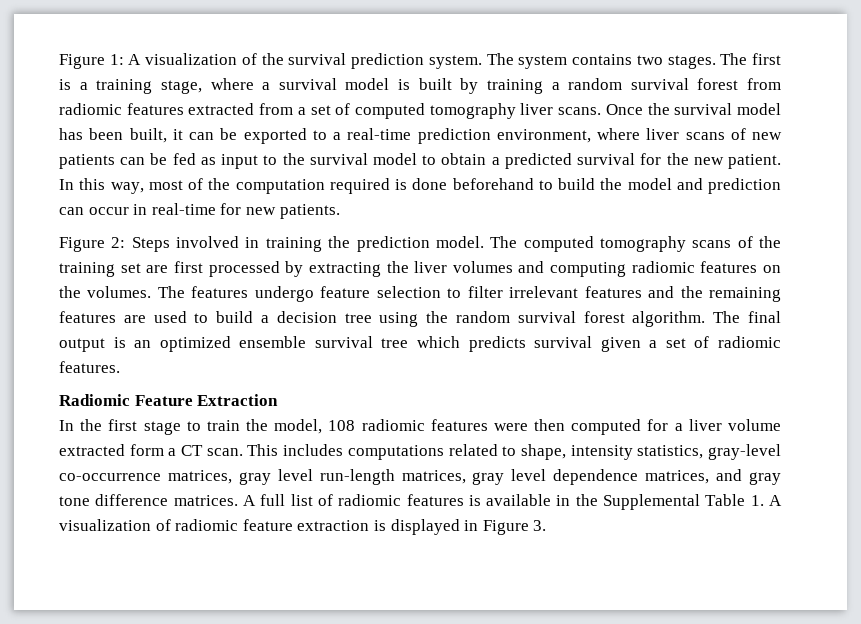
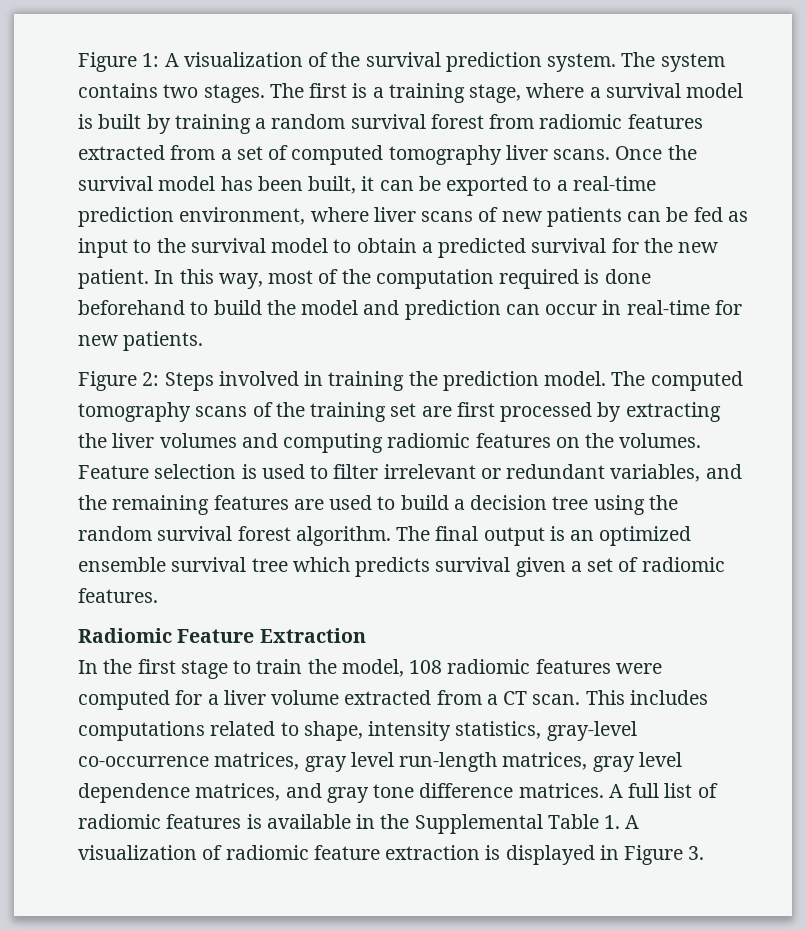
[157,286,642,302] The features undergo feature selection to filter irrelevant features -> [78,464,701,482] Feature selection is used to filter irrelevant or redundant variables,
[534,419,566,431] then -> (662, 668) none
[129,444,164,456] form -> [436,690,482,705] from

